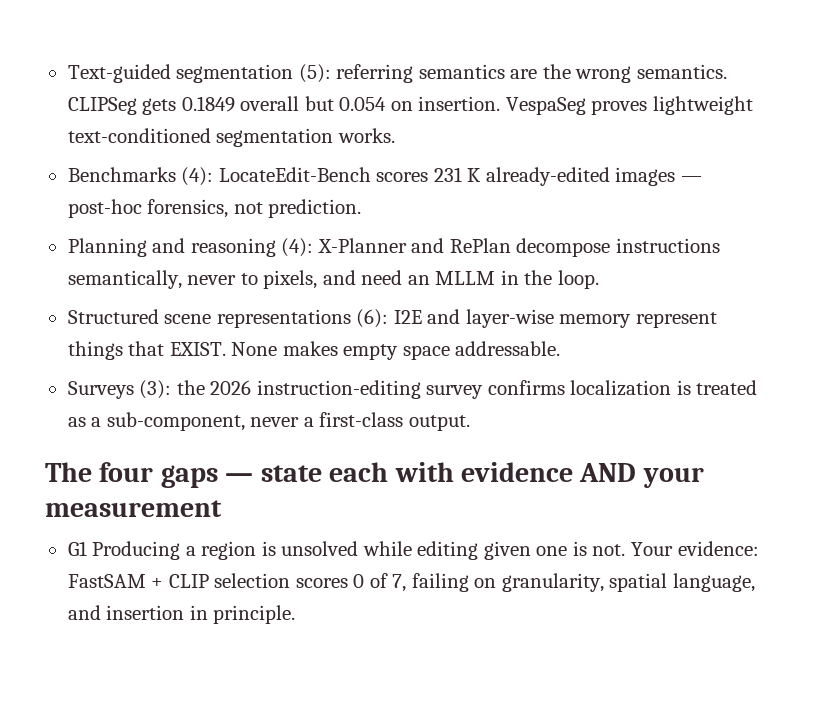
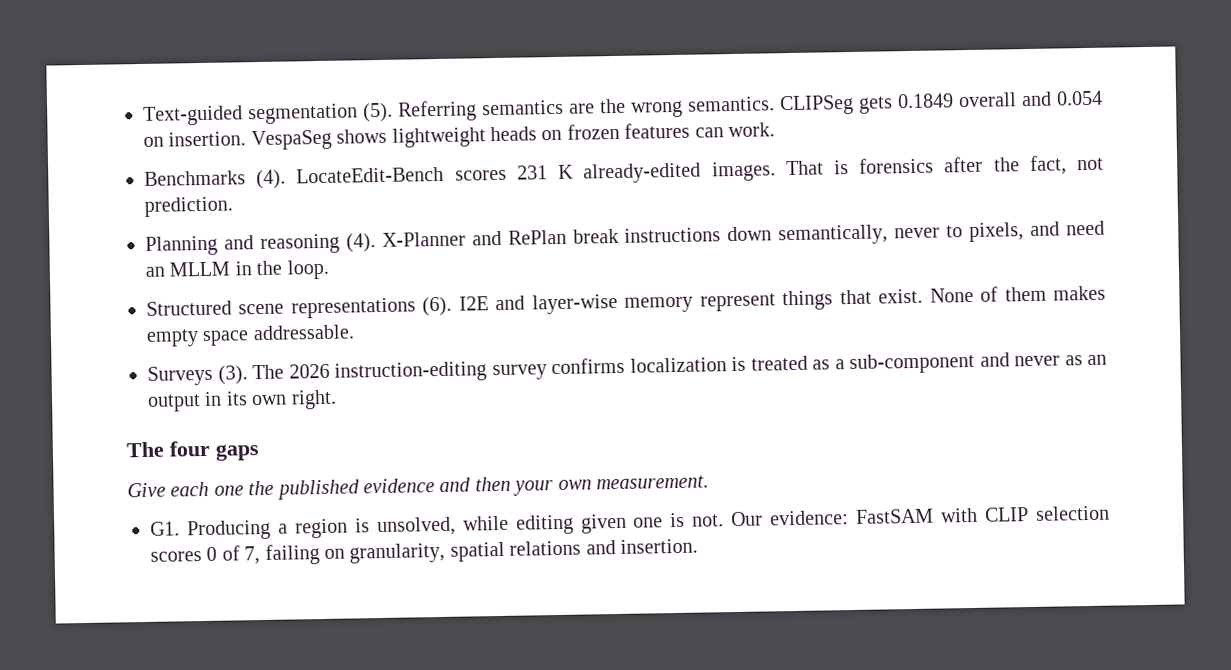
[298,64,414,83] (5): referring -> [363,100,477,123] (5). Referring
[304,96,334,111] but -> [1021,91,1052,107] and
[591,96,753,115] [67,128,395,147] proves lightweight text-conditioned segmentation works. -> [336,122,775,148] shows lightweight heads on frozen features can work.
[181,167,214,186] (4): -> [256,169,287,190] (4).
[615,167,702,186] [67,199,229,218] images — post-hoc forensics, -> [711,155,1067,182] images. That is forensics after the fact,
[281,238,314,257] (4): -> [345,233,376,253] (4).
[516,238,720,257] decompose instructions -> [572,226,773,244] break instructions down
[356,309,389,328] (6): -> [422,296,453,317] (6).
[169,342,278,356] EXIST. None -> [878,286,1047,304] exist. None of them
[139,380,205,399] (3): the -> [217,364,284,385] (3). The
[106,412,470,431] [45,462,704,488] [45,500,222,517] [67,541,87,556] sub-component, never a first-class output. // The four gaps — state each with evidence AND your measurement // G1 -> [849,352,1107,375] [147,389,337,412] [126,440,260,461] [127,475,709,500] [150,521,180,536] sub-component and never as an output in its own right. // The four gaps // Give each one the published evidence and then your own measurement. // G1.
[281,541,359,556] unsolved -> [376,516,456,537] unsolved,
[630,542,673,556] Your -> [731,511,764,527] Our
[151,578,164,588] + -> [940,507,979,523] with
[672,573,755,592] [67,605,296,624] language, and insertion in principle. -> [509,538,698,556] relations and insertion.

